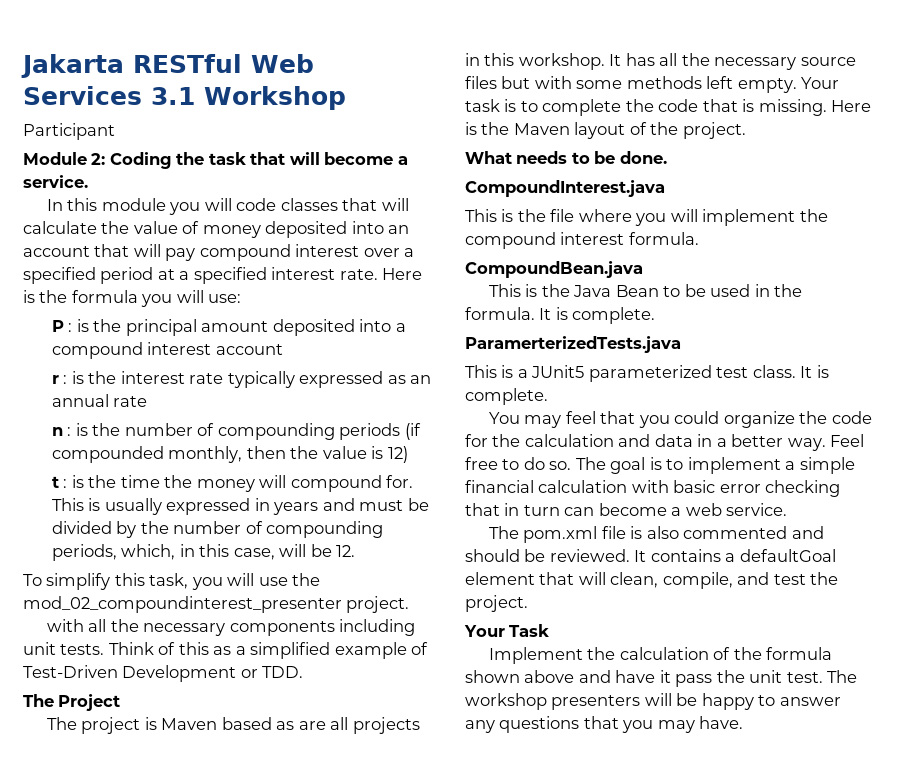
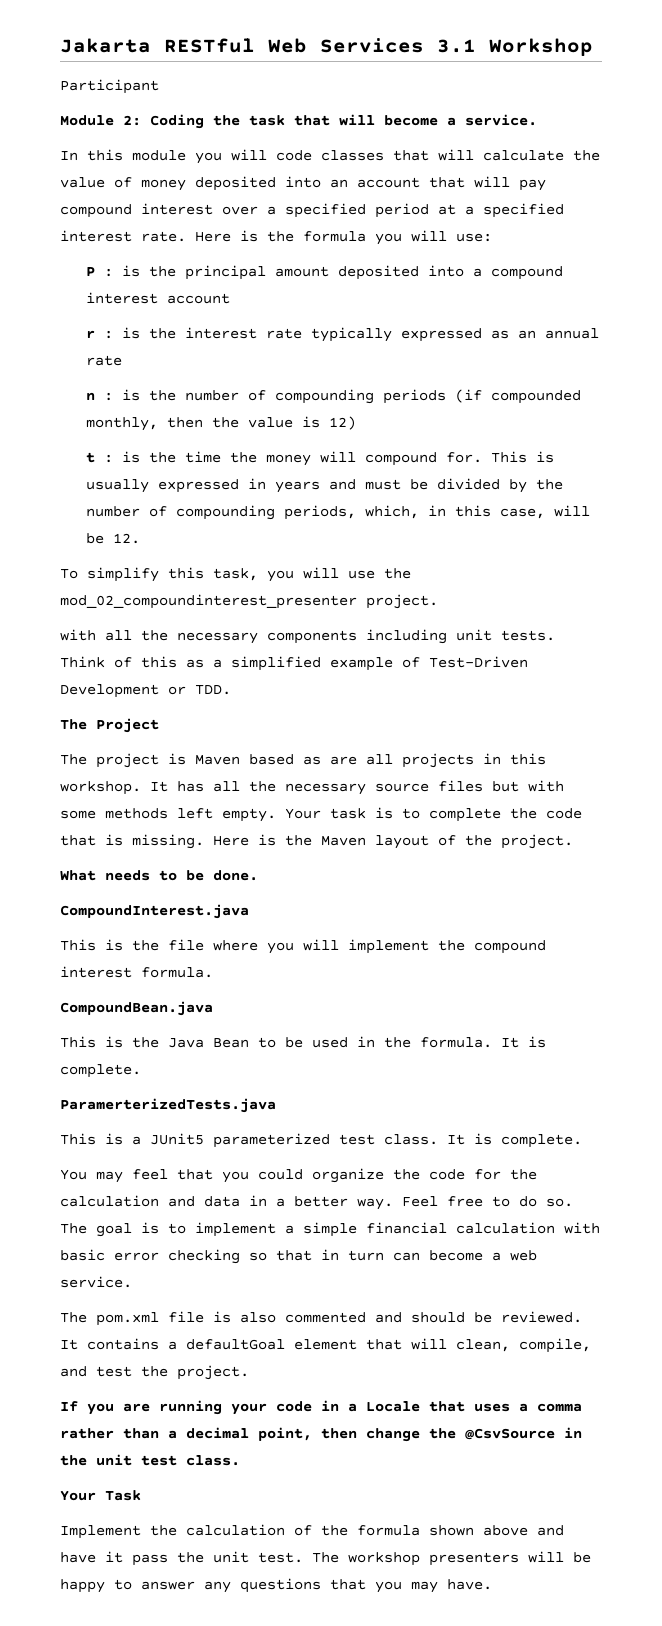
(841, 488) none -> [249,1252,267,1261] so
(528, 603) none -> [60,1400,582,1415] [60,1427,582,1442] [60,1454,240,1466] // If you are running your code in a Locale that uses a comma rather than a decimal point, then change the @CsvSource in the unit test class.

